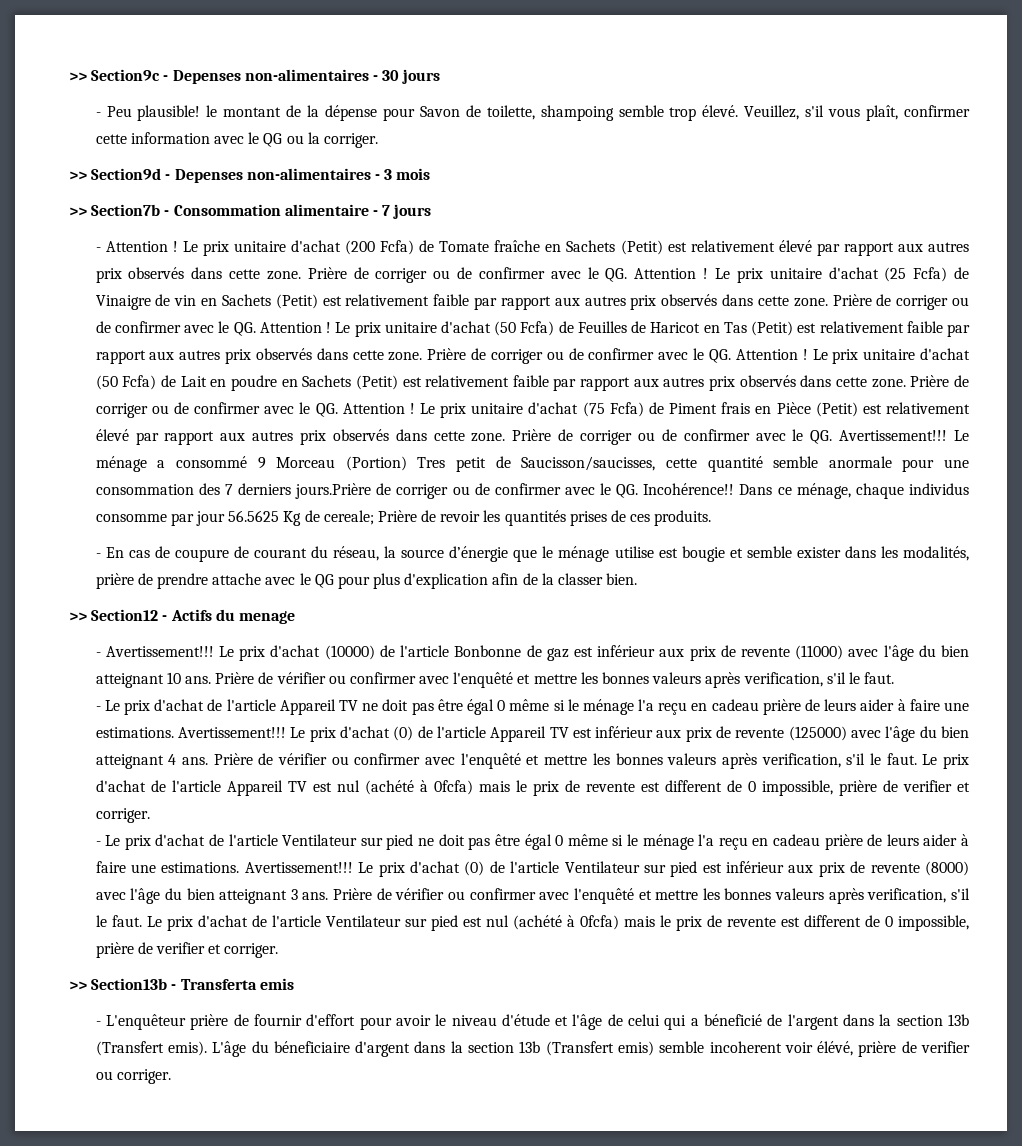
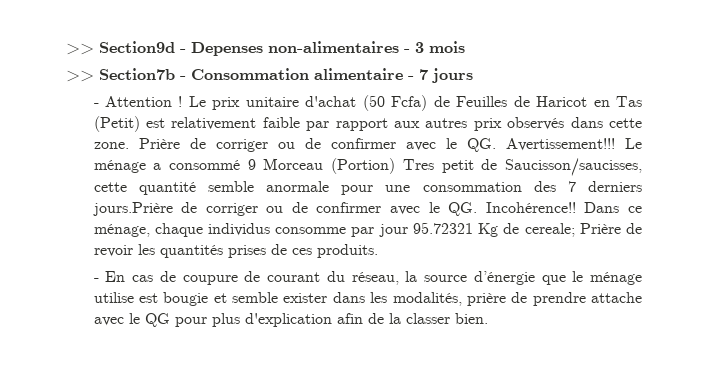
[69,69,441,84] [95,105,971,121] [95,132,378,148] [69,171,87,180] >> Section9c - Depenses non-alimentaires - 30 jours // - Peu plausible! le montant de la dépense pour Savon de toilette, shampoing semble trop élevé. Veuillez, s'il vous plaît, confirmer cette information avec le QG ou la corriger. // >> -> [66,43,94,55] >>
[345,240,969,256] [95,267,970,283] [95,294,970,310] [95,321,491,337] (200 Fcfa) de Tomate fraîche en Sachets (Petit) est relativement élevé par rapport aux autres prix observés dans cette zone. Prière de corriger ou de confirmer avec le QG. Attention ! Le prix unitaire d'achat (25 Fcfa) de Vinaigre de vin en Sachets (Petit) est relativement faible par rapport aux autres prix observés dans cette zone. Prière de corriger ou de confirmer avec le QG. Attention ! Le prix unitaire d'achat -> (357, 101) none
[735,348,971,364] [95,375,969,391] [95,402,970,418] [95,429,833,445] Attention ! Le prix unitaire d'achat (50 Fcfa) de Lait en poudre en Sachets (Petit) est relativement faible par rapport aux autres prix observés dans cette zone. Prière de corriger ou de confirmer avec le QG. Attention ! Le prix unitaire d'achat (75 Fcfa) de Piment frais en Pièce (Petit) est relativement élevé par rapport aux autres prix observés dans cette zone. Prière de corriger ou de confirmer avec le QG. -> (496, 145) none
[228,510,280,522] 56.5625 -> [412,222,473,234] 95.72321
[69,609,295,624] [95,645,970,661] [95,672,895,688] [95,699,969,715] [95,726,969,742] [95,753,970,769] [95,780,970,796] [95,808,150,823] [95,834,969,850] [95,861,969,877] [95,888,971,904] [95,915,970,931] [95,942,279,958] [69,978,294,990] [95,1014,970,1030] [95,1041,971,1057] [95,1069,171,1084] // >> Section12 - Actifs du menage // - Avertissement!!! Le prix d'achat (10000) de l'article Bonbonne de gaz est inférieur aux prix de revente (11000) avec l'âge du bien atteignant 10 ans. Prière de vérifier ou confirmer avec l'enquêté et mettre les bonnes valeurs après verification, s'il le faut. // - Le prix d'achat de l'article Appareil TV ne doit pas être égal 0 même si le ménage l'a reçu en cadeau prière de leurs aider à faire une estimations. Avertissement!!! Le prix d'achat (0) de l'article Appareil TV est inférieur aux prix de revente (125000) avec l'âge du bien atteignant 4 ans. Prière de vérifier ou confirmer avec l'enquêté et mettre les bonnes valeurs après verification, s'il le faut. Le prix d'achat de l'article Appareil TV est nul (achété à 0fcfa) mais le prix de revente est different de 0 impossible, prière de verifier et corriger. // - Le prix d'achat de l'article Ventilateur sur pied ne doit pas être égal 0 même si le ménage l'a reçu en cadeau prière de leurs aider à faire une estimations. Avertissement!!! Le prix d'achat (0) de l'article Ventilateur sur pied est inférieur aux prix de revente (8000) avec l'âge du bien atteignant 3 ans. Prière de vérifier ou confirmer avec l'enquêté et mettre les bonnes valeurs après verification, s'il le faut. Le prix d'achat de l'article Ventilateur sur pied est nul (achété à 0fcfa) mais le prix de revente est different de 0 impossible, prière de verifier et corriger. // >> Section13b - Transferta emis // - L'enquêteur prière de fournir d'effort pour avoir le niveau d'étude et l'âge de celui qui a béneficié de l'argent dans la section 13b (Transfert emis). L'âge du béneficiaire d'argent dans la section 13b (Transfert emis) semble incoherent voir élévé, prière de verifier ou corriger. -> (488, 318) none

